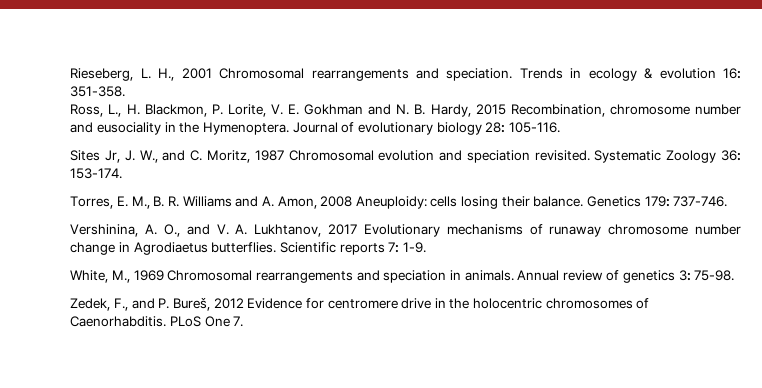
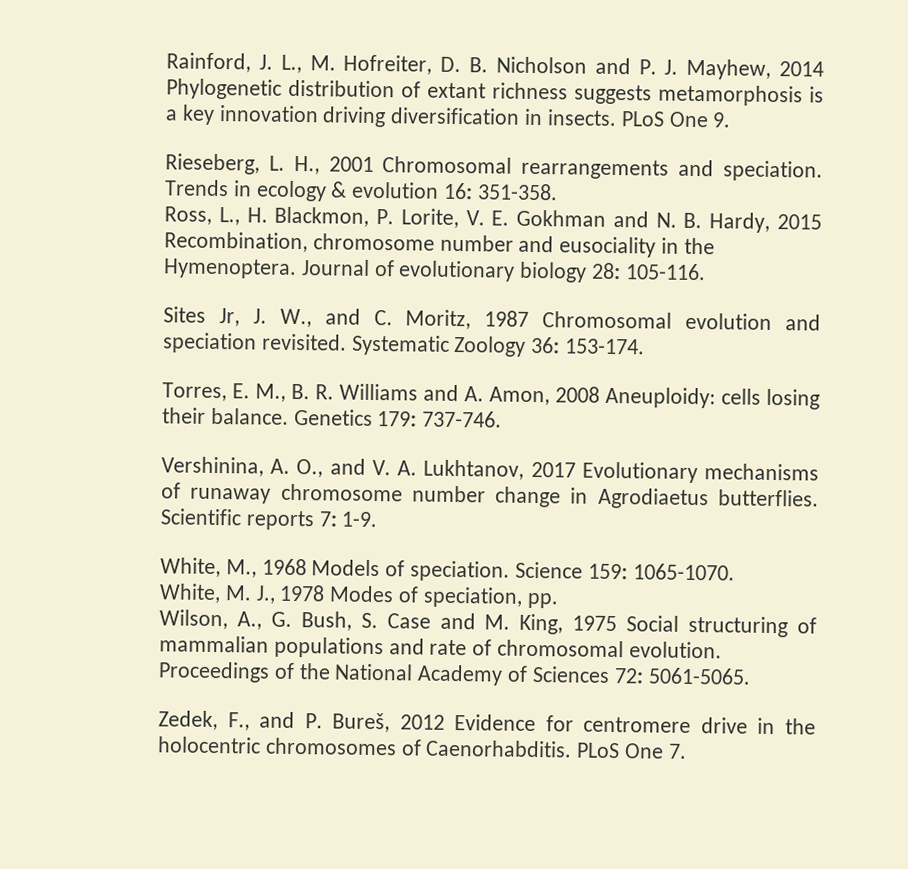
(70, 74) none -> [166,52,824,80] [166,78,824,107] [165,104,732,128] Rainford, J. L., M. Hofreiter, D. B. Nicholson and P. J. Mayhew, 2014 Phylogenetic distribution of extant richness suggests metamorphosis is a key innovation driving diversification in insects. PLoS One 9. //
[133,270,735,283] 1969 Chromosomal rearrangements and speciation in animals. Annual review of genetics 3: 75-98. -> [261,558,735,582] [159,583,559,609] [159,609,817,638] [159,635,722,659] [158,661,751,686] 1968 Models of speciation. Science 159: 1065-1070. // White, M. J., 1978 Modes of speciation, pp. // Wilson, A., G. Bush, S. Case and M. King, 1975 Social structuring of mammalian populations and rate of chromosomal evolution. Proceedings of the National Academy of Sciences 72: 5061-5065.

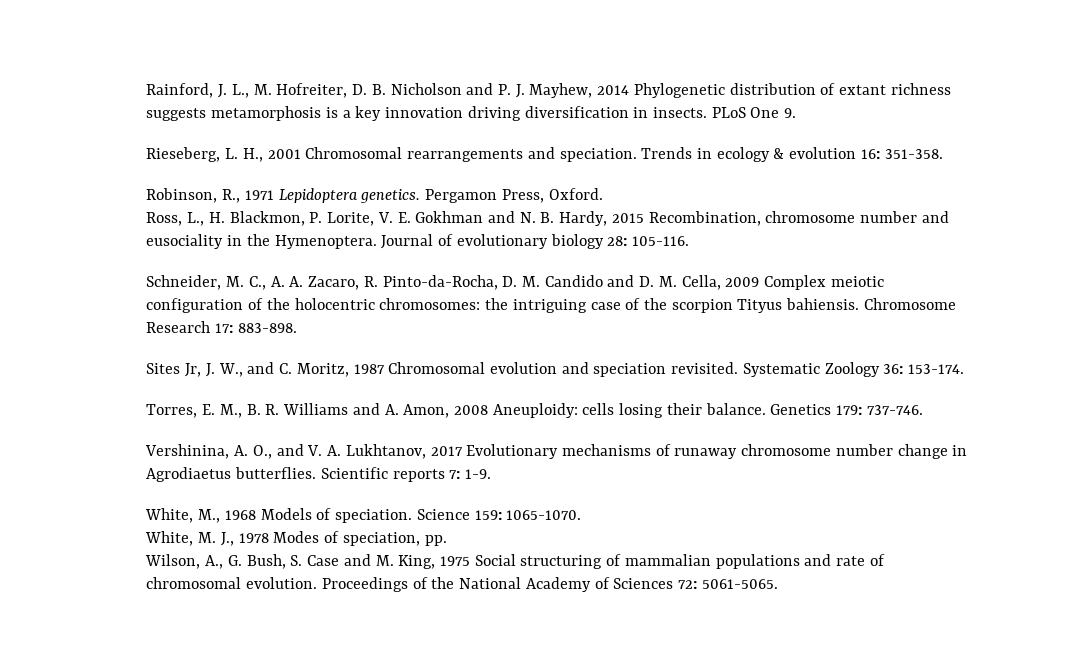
(558, 192) none -> [146,188,603,203] // Robinson, R., 1971 Lepidoptera genetics. Pergamon Press, Oxford.
(706, 272) none -> [146,275,884,290] [146,298,956,313] [146,321,297,333] // Schneider, M. C., A. A. Zacaro, R. Pinto-da-Rocha, D. M. Candido and D. M. Cella, 2009 Complex meiotic configuration of the holocentric chromosomes: the intriguing case of the scorpion Tityus bahiensis. Chromosome Research 17: 883-898.
[158,710,816,735] [157,736,687,759] // Zedek, F., and P. Bureš, 2012 Evidence for centromere drive in the holocentric chromosomes of Caenorhabditis. PLoS One 7. -> (778, 584) none

